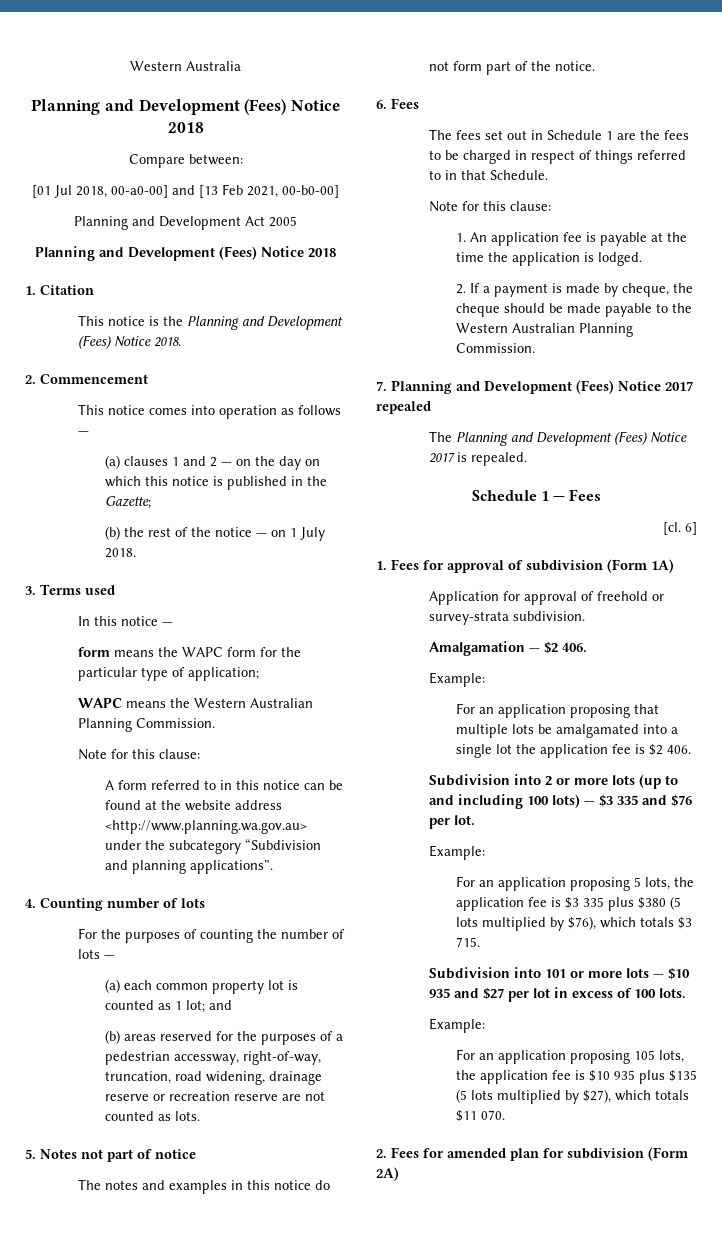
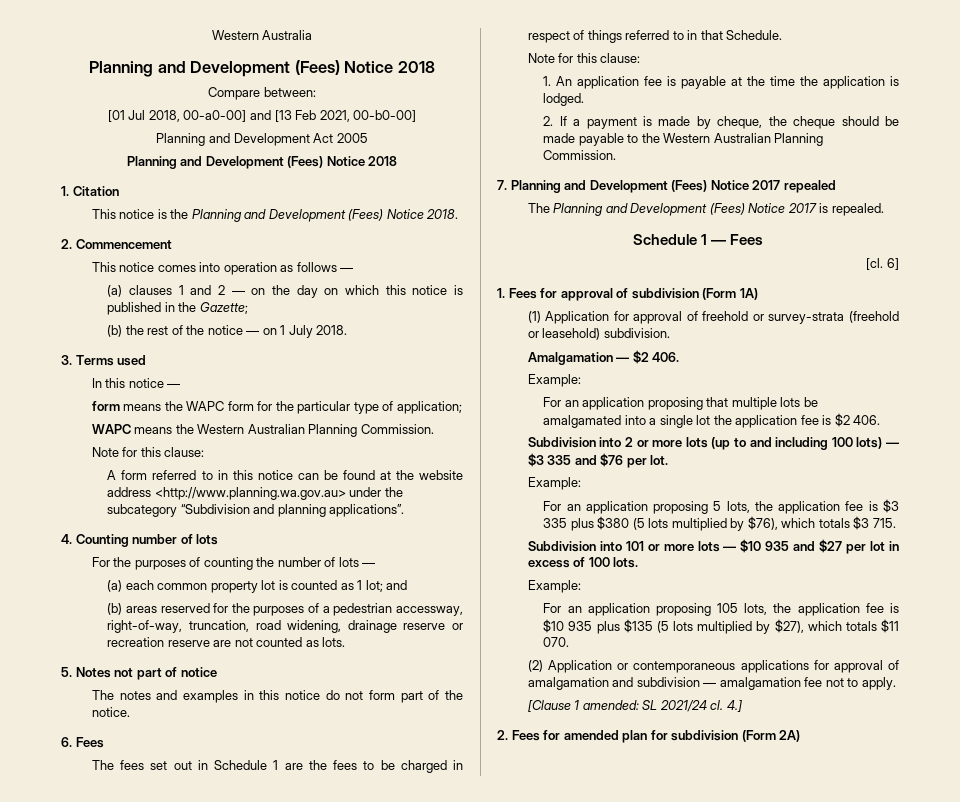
(674, 566) none -> [527,311,541,323] (1)
(510, 618) none -> [849,311,900,323] [527,328,601,340] (freehold or leasehold)
(505, 1115) none -> [527,660,899,673] [527,677,896,690] [527,700,742,712] // (2) Application or contemporaneous applications for approval of amalgamation and subdivision — amalgamation fee not to apply. // [Clause 1 amended: SL 2021/24 cl. 4.]

